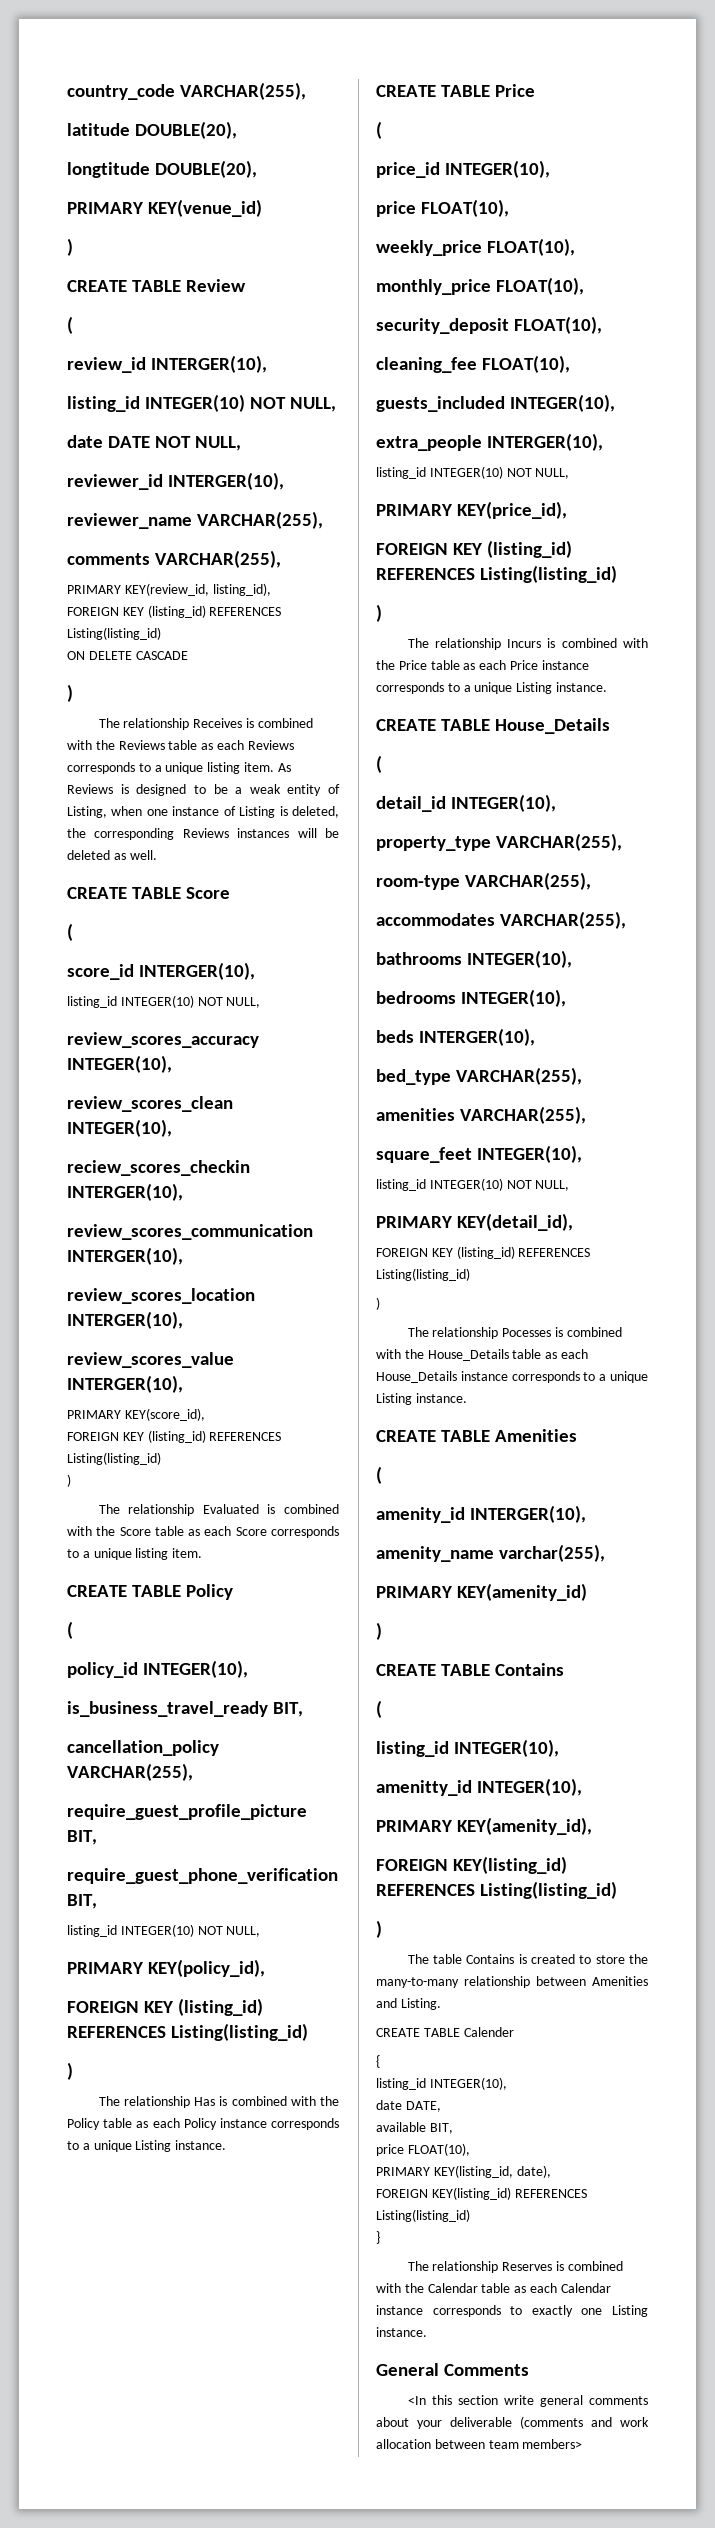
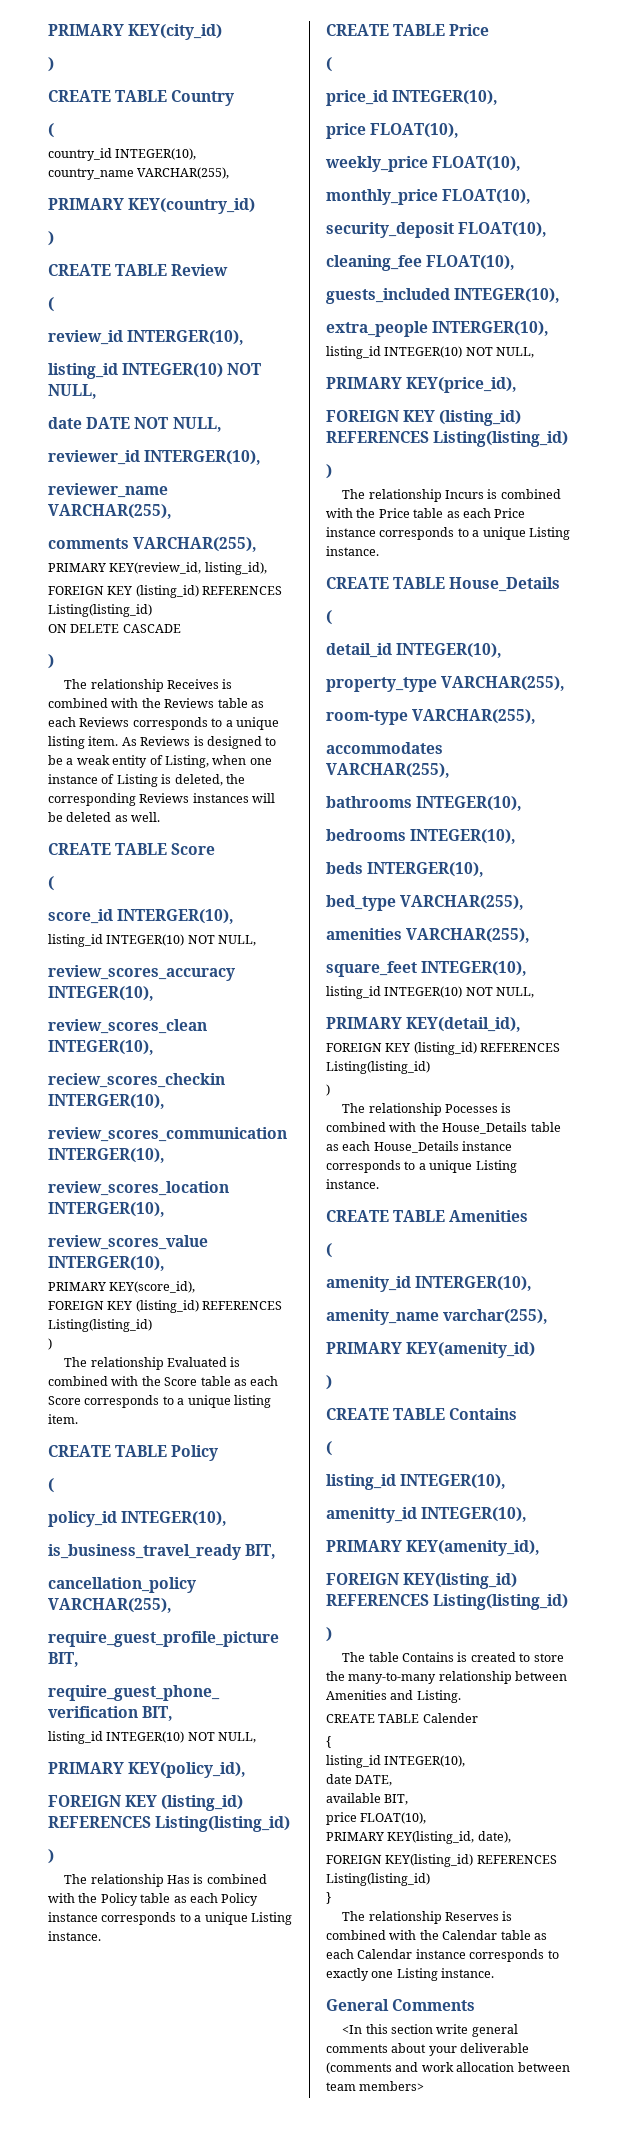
[67,82,307,100] [67,121,238,139] [67,160,258,178] [67,199,263,217] country_code VARCHAR(255), // latitude DOUBLE(20), // longtitude DOUBLE(20), // PRIMARY KEY(venue_id) -> [48,24,223,40] [48,57,54,72] [48,90,235,106] [48,123,54,138] [48,148,197,161] [48,167,230,180] [48,198,256,214] PRIMARY KEY(city_id) // ) // CREATE TABLE Country // ( // country_id INTEGER(10), // country_name VARCHAR(255), // PRIMARY KEY(country_id)

